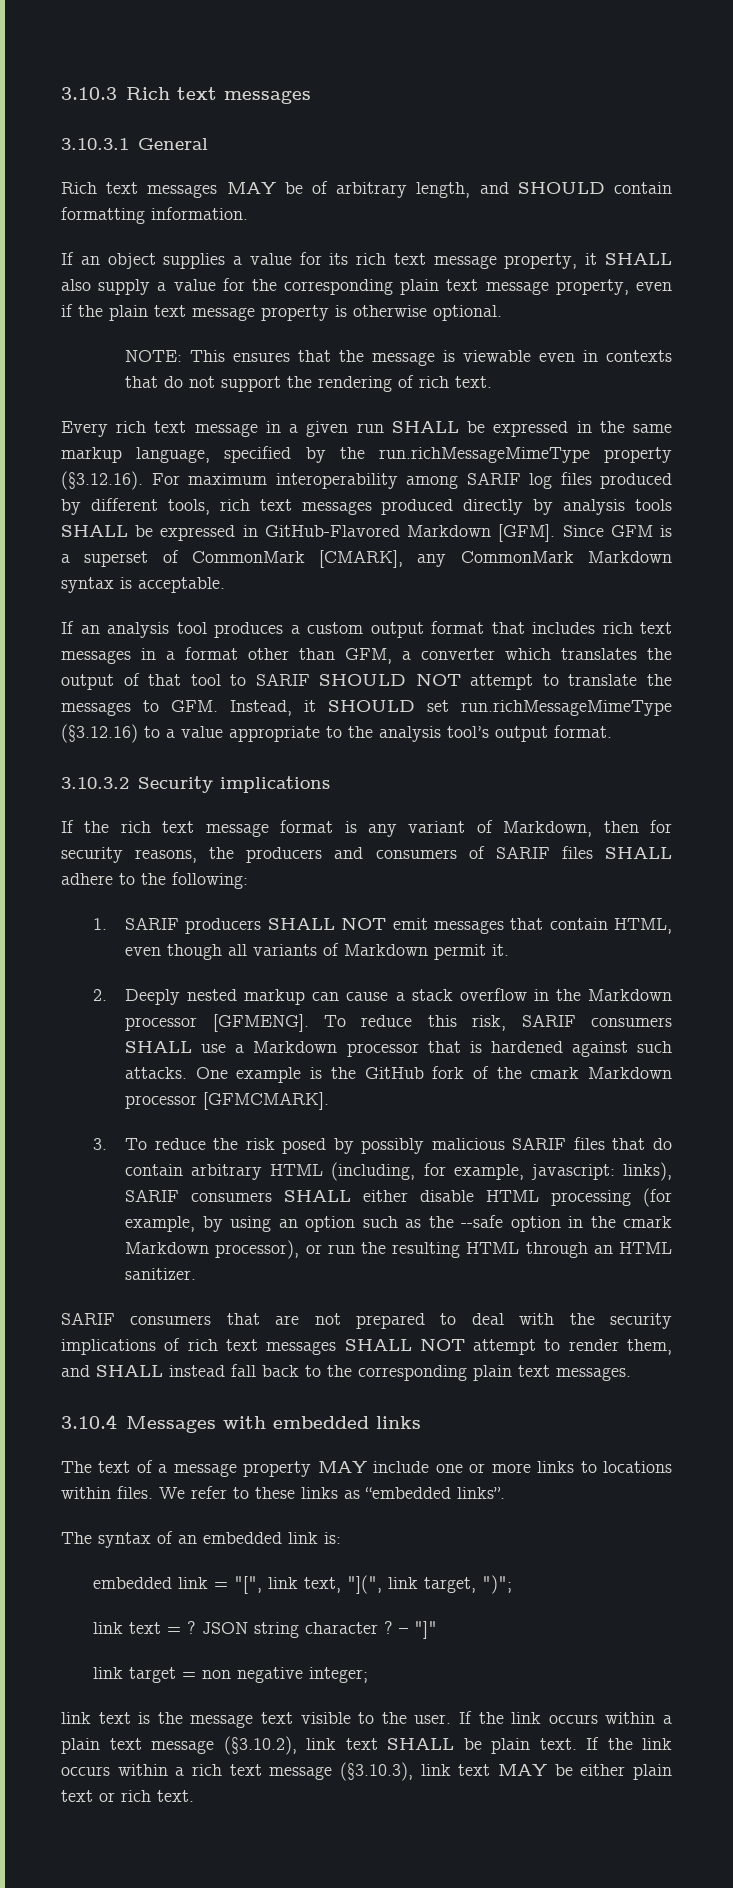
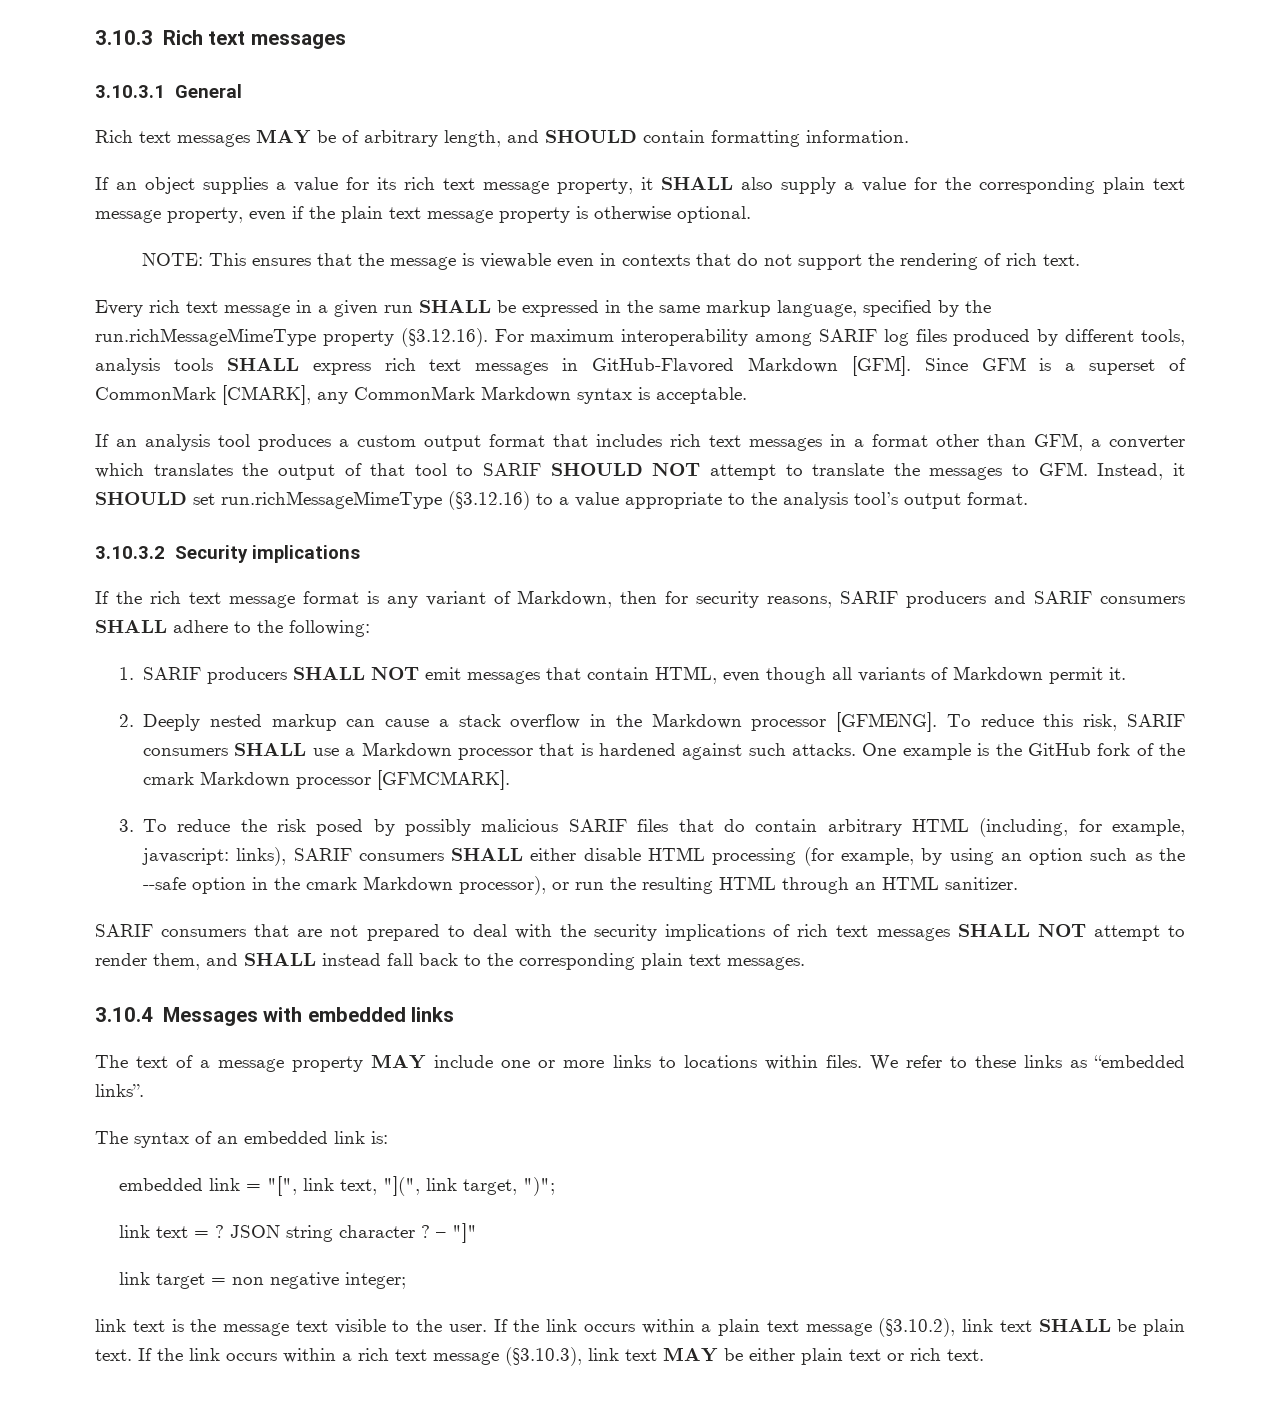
[219,499,672,515] [61,525,236,541] rich text messages produced directly by analysis tools SHALL be expressed -> [95,358,549,375] analysis tools SHALL express rich text messages
[209,847,235,859] the -> [840,591,899,604] SARIF
[375,846,593,859] consumers of SARIF files -> [1034,591,1185,604] SARIF consumers

